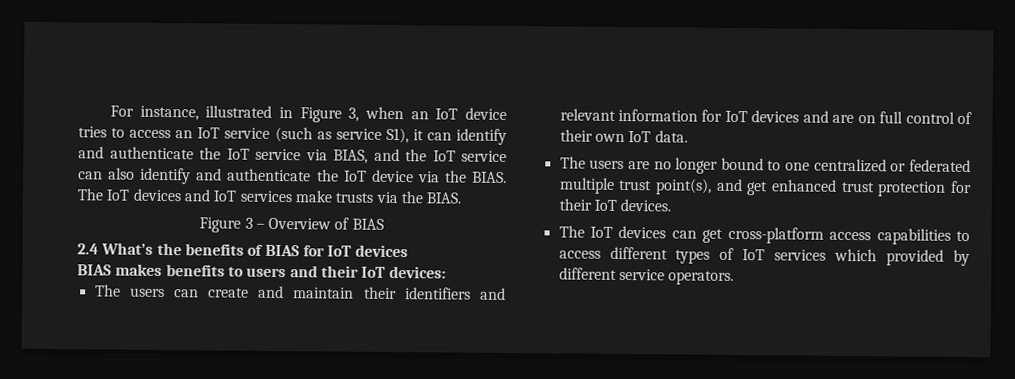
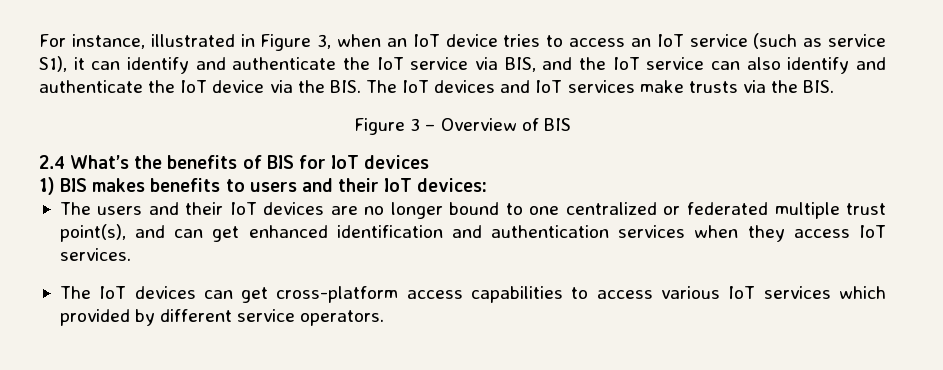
[333,149,368,164] BIAS, -> [504,57,536,72] BIS,
[472,171,508,183] BIAS. -> [329,80,361,93] BIS.
[426,192,462,204] BIAS. -> [803,80,835,93] BIS.
[351,218,384,230] BIAS -> [543,118,571,131] BIS
[264,244,300,257] BIAS -> [266,155,294,169] BIS
[77,264,112,276] BIAS -> [39,177,88,195] 1) BIS
[173,285,507,300] [559,108,972,125] [559,129,688,143] [559,156,625,170] can create and maintain their identifiers and relevant information for IoT devices and are on full control of their own IoT data. // The users -> [148,202,325,215] and their IoT devices
(743, 185) none -> [174,229,204,238] can
[840,180,972,197] [558,198,672,212] trust protection for their IoT devices. -> [336,225,887,242] [59,248,131,261] identification and authentication services when they access IoT services.
[609,246,735,264] different types of -> [661,286,721,299] various

